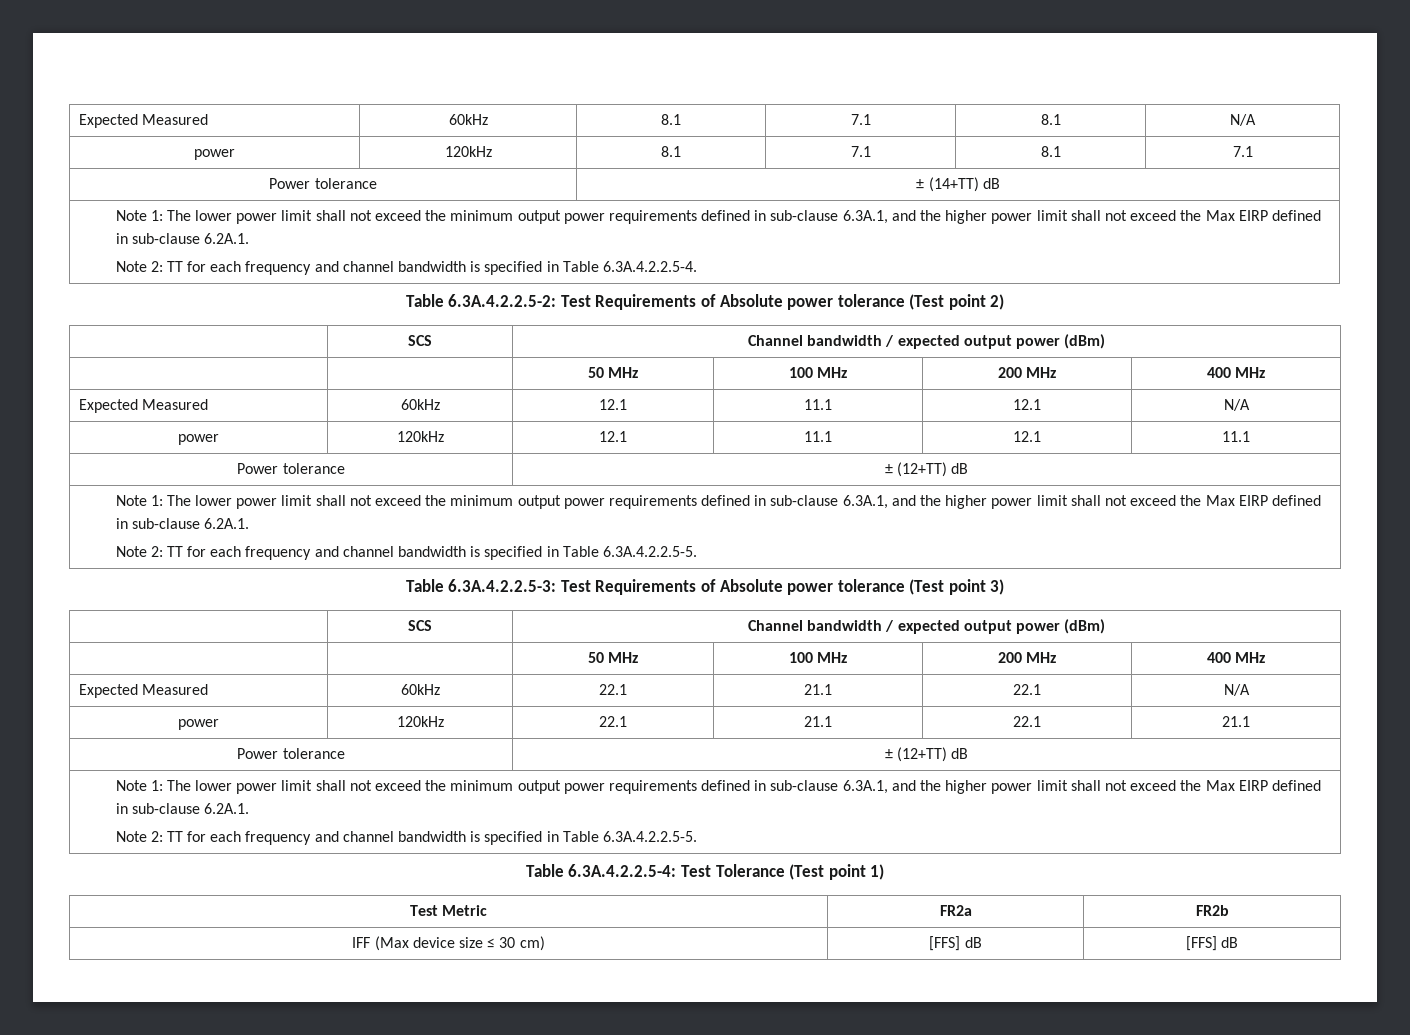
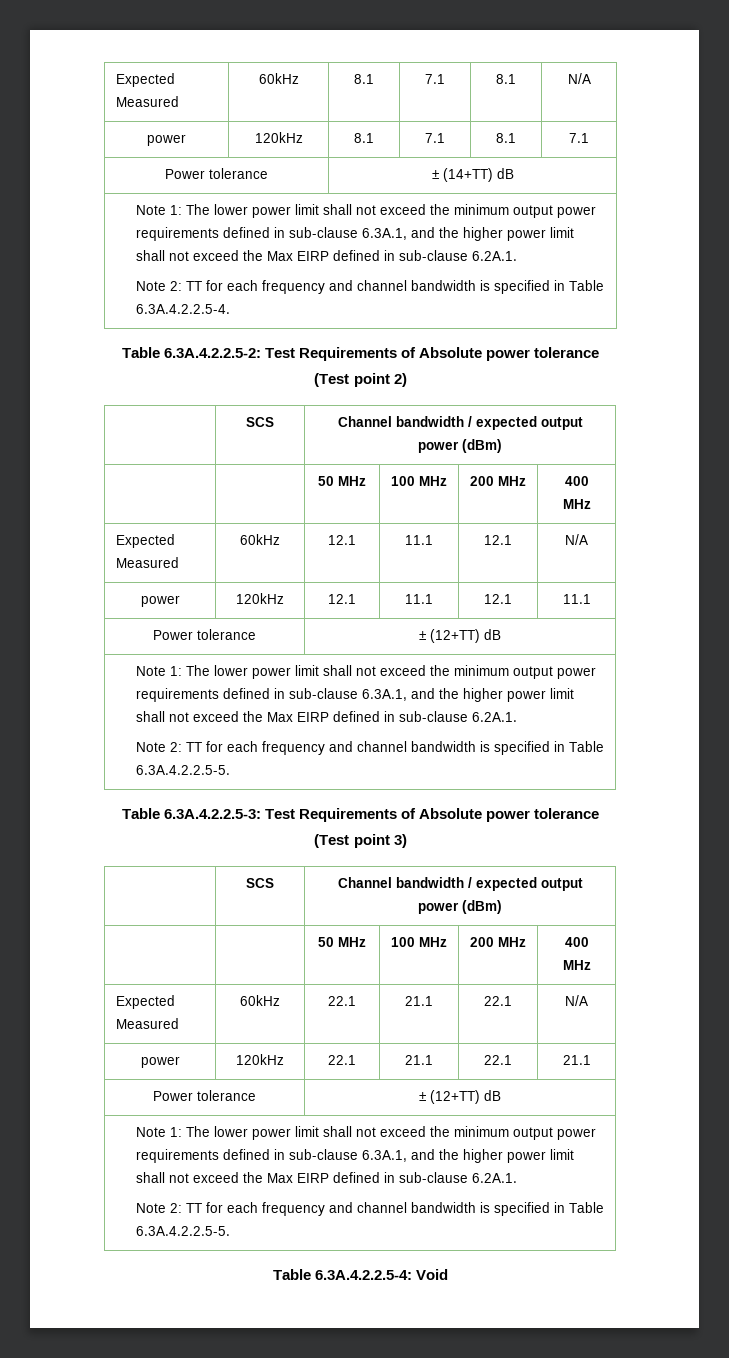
[680,864,885,880] [409,905,488,916] [939,905,972,916] [1195,905,1229,916] [352,936,545,951] [929,936,982,951] [1185,936,1239,951] Test Tolerance (Test point 1) // Test Metric | FR2a | FR2b // IFF (Max device size ≤ 30 cm) | [FFS] dB | [FFS] dB -> [416,1269,449,1280] Void

